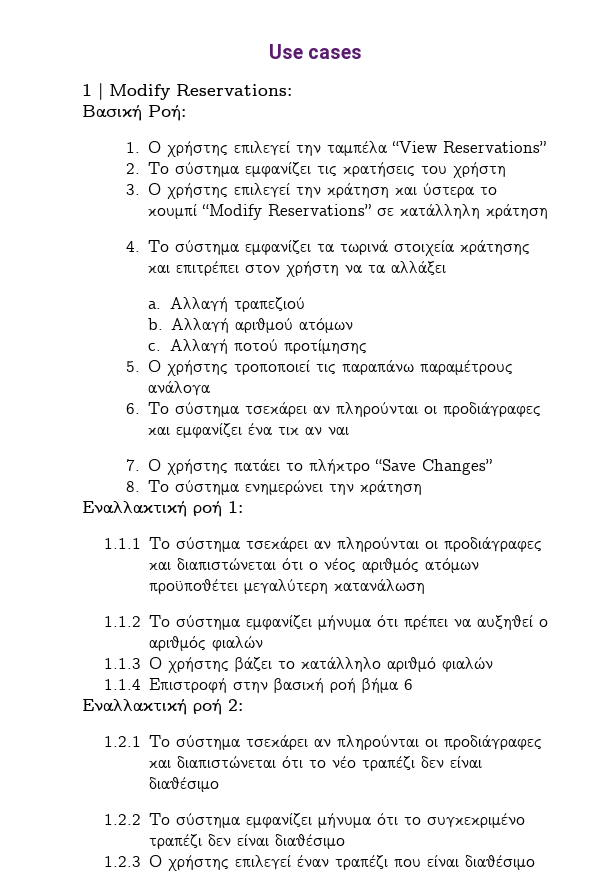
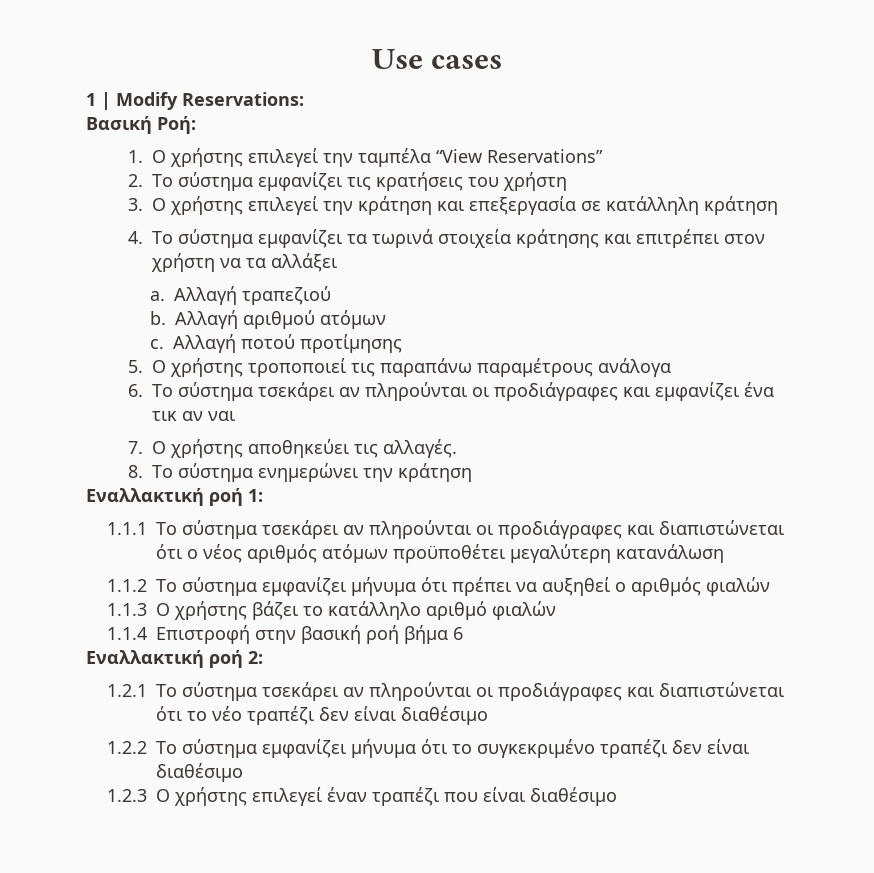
[423,183,498,198] [148,204,372,220] ύστερα το κουμπί “Modify Reservations” -> [469,196,577,215] επεξεργασία
[234,459,493,475] πατάει το πλήκτρο “Save Changes” -> [248,439,458,458] αποθηκεύει τις αλλαγές.

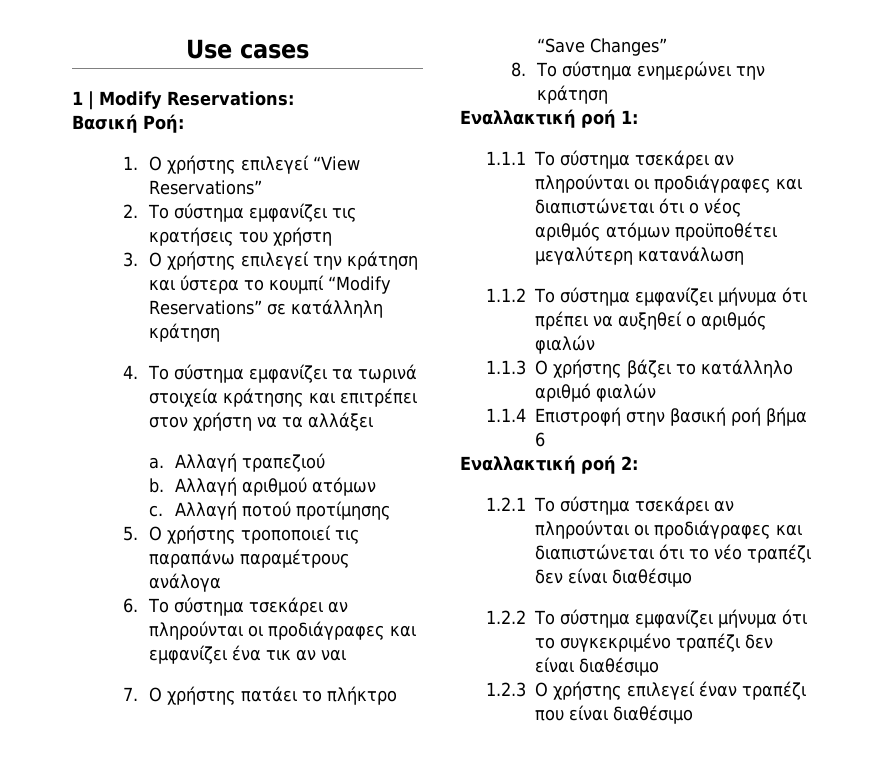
[323,148,432,167] την ταμπέλα -> (310, 164) none
[469,196,577,215] επεξεργασία -> [180,275,392,294] [149,300,263,315] ύστερα το κουμπί “Modify Reservations”
[248,439,458,458] αποθηκεύει τις αλλαγές. -> [241,686,398,705] [537,38,668,56] πατάει το πλήκτρο “Save Changes”

